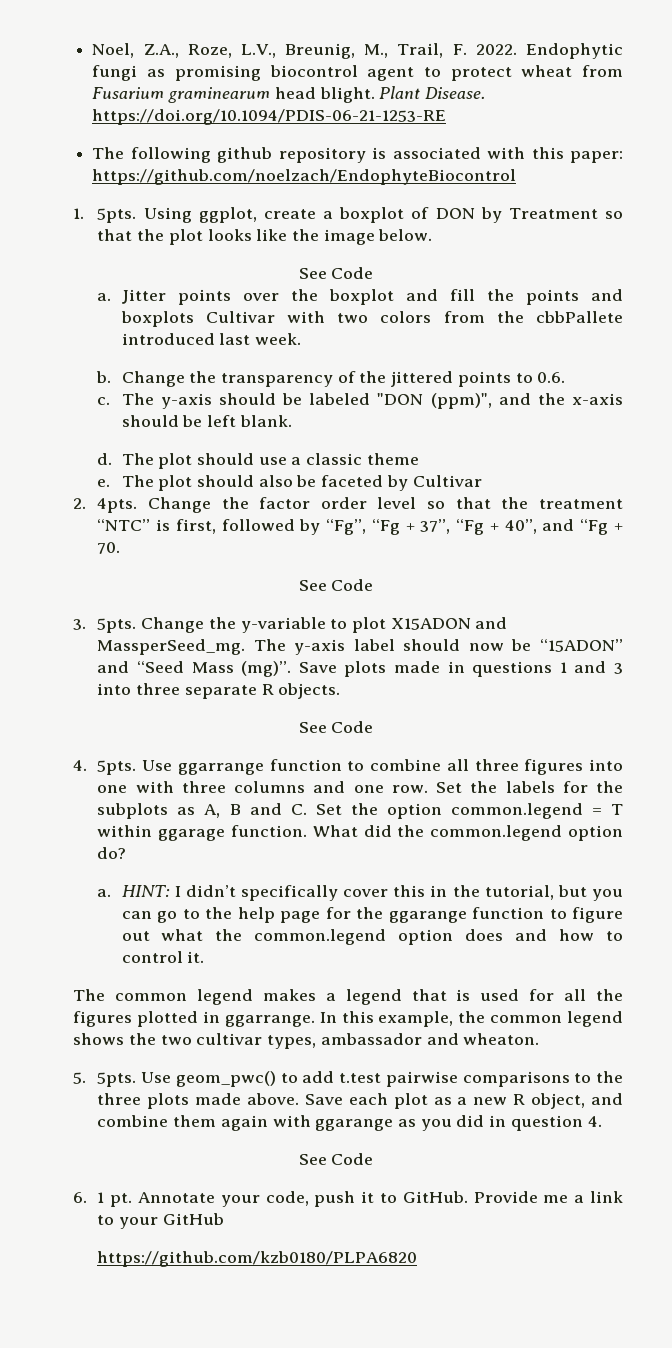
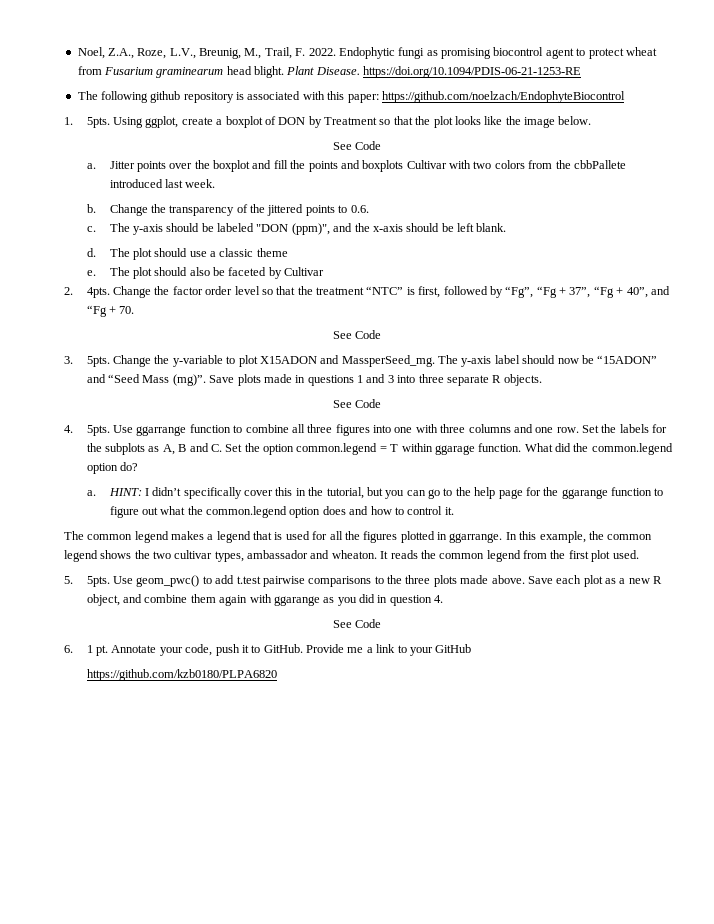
(540, 1039) none -> [380,550,639,562] It reads the common legend from the first plot used.

